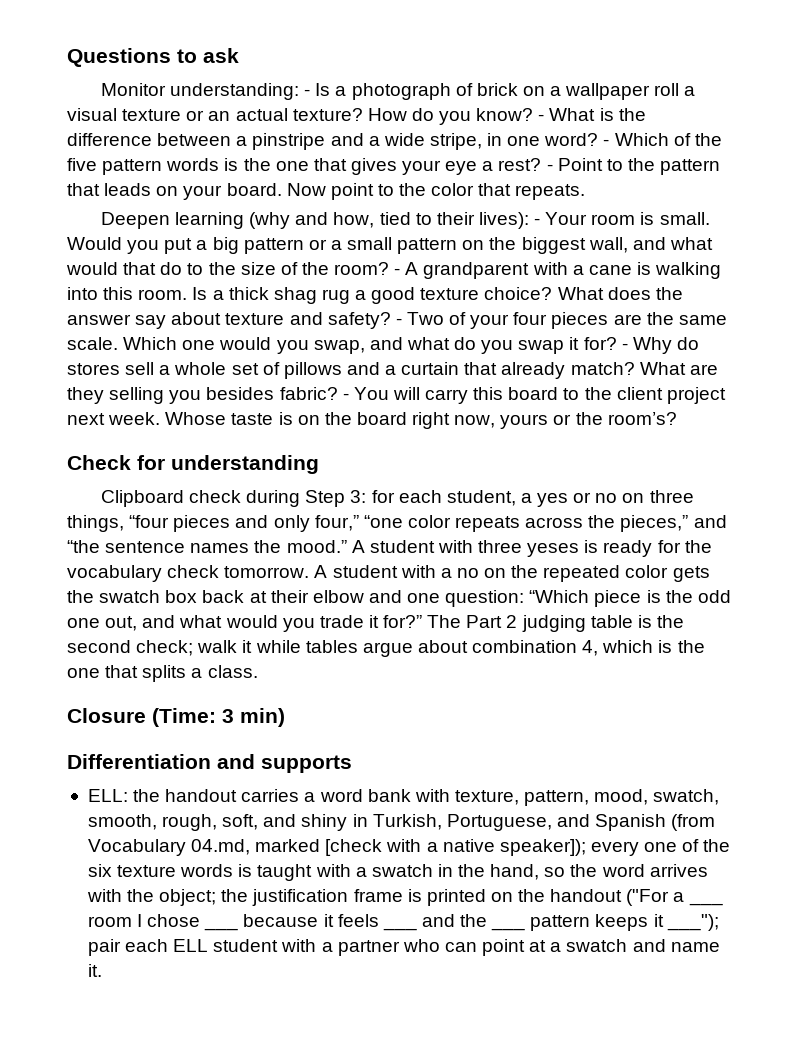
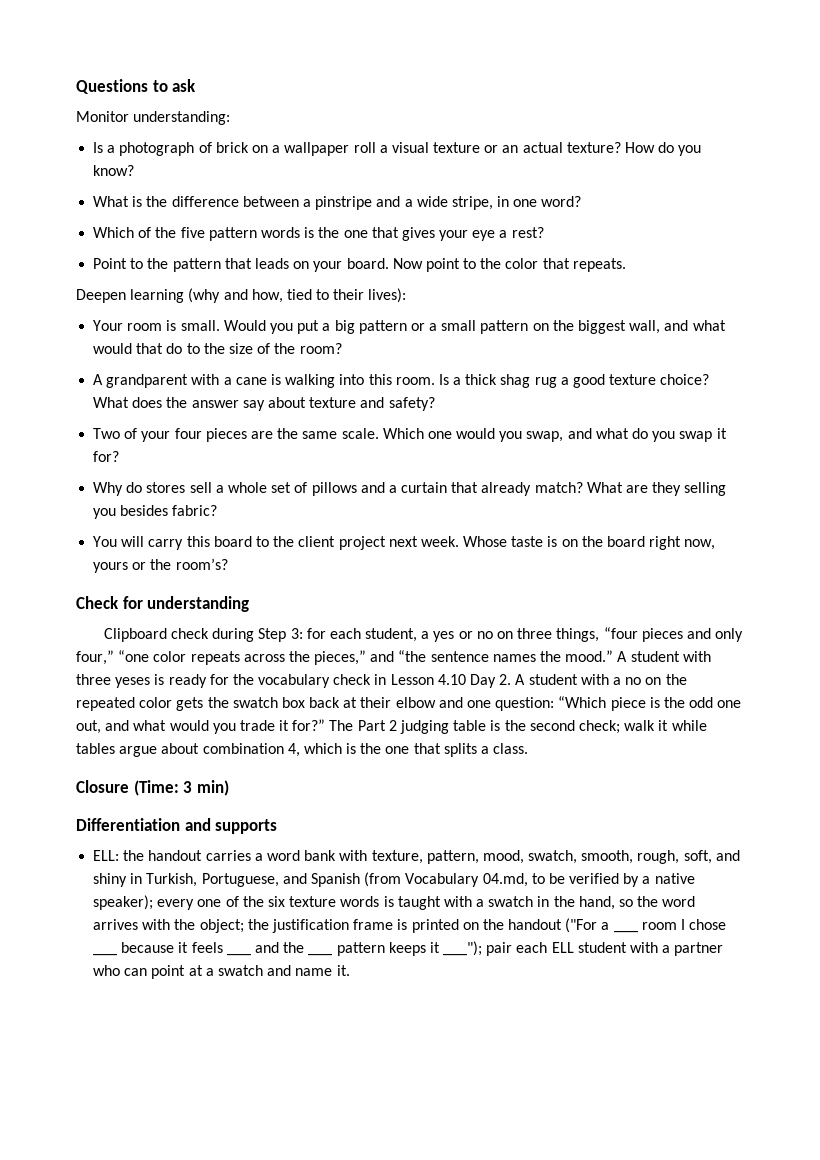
[304,89,311,96] - -> (231, 118) //
[538,114,545,121] - -> (135, 170) //
[603,139,610,146] - -> (582, 201) //
[546,164,553,171] - -> (544, 232) //
[534,218,541,225] - -> (407, 295) //
[394,268,401,275] - -> (342, 348) //
[395,318,402,325] - -> (435, 404) //
[621,343,628,350] - -> (120, 456) //
[342,393,349,400] - -> (218, 510) //
[224,566,310,578] tomorrow. -> [374,674,512,688] in Lesson 4.10 Day 2.
[255,839,422,856] marked [check with -> [531,873,640,887] to be verified by
[499,839,586,856] speaker]); -> [93,895,154,910] speaker);

